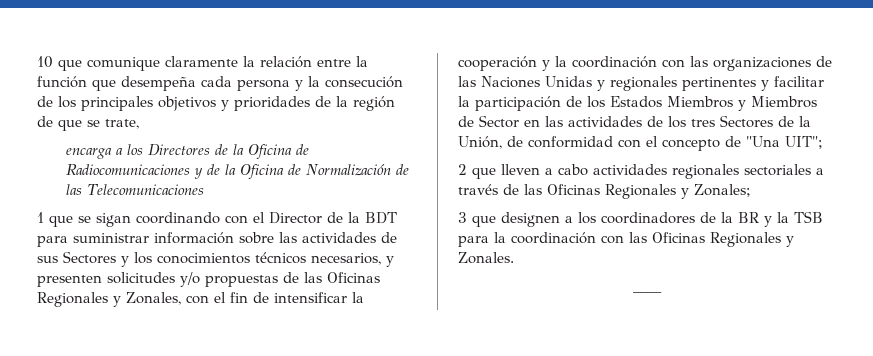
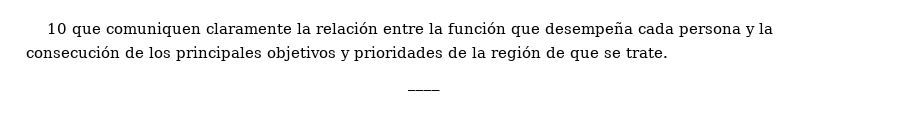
[87,57,160,71] comunique -> [106,22,202,37] comuniquen
[105,119,139,129] [65,144,309,159] [65,164,409,179] [65,184,204,195] [37,212,397,227] [37,232,397,247] [37,251,394,267] [37,272,380,287] [37,292,364,307] [458,56,832,71] [458,76,824,91] [458,96,817,111] [458,115,811,128] [458,136,823,151] [458,164,824,179] [458,184,751,199] [458,211,823,227] [458,232,794,247] [458,252,514,264] trate, // encarga a los Directores de la Oficina de Radiocomunicaciones y de la Oficina de Normalización de las Telecomunicaciones // 1 que se sigan coordinando con el Director de la BDT para suministrar información sobre las actividades de sus Sectores y los conocimientos técnicos necesarios, y presenten solicitudes y/o propuestas de las Oficinas Regionales y Zonales, con el fin de intensificar la cooperación y la coordinación con las organizaciones de las Naciones Unidas y regionales pertinentes y facilitar la participación de los Estados Miembros y Miembros de Sector en las actividades de los tres Sectores de la Unión, de conformidad con el concepto de "Una UIT"; // 2 que lleven a cabo actividades regionales sectoriales a través de las Oficinas Regionales y Zonales; // 3 que designen a los coordinadores de la BR y la TSB para la coordinación con las Oficinas Regionales y Zonales. -> [626,48,668,58] trate.

